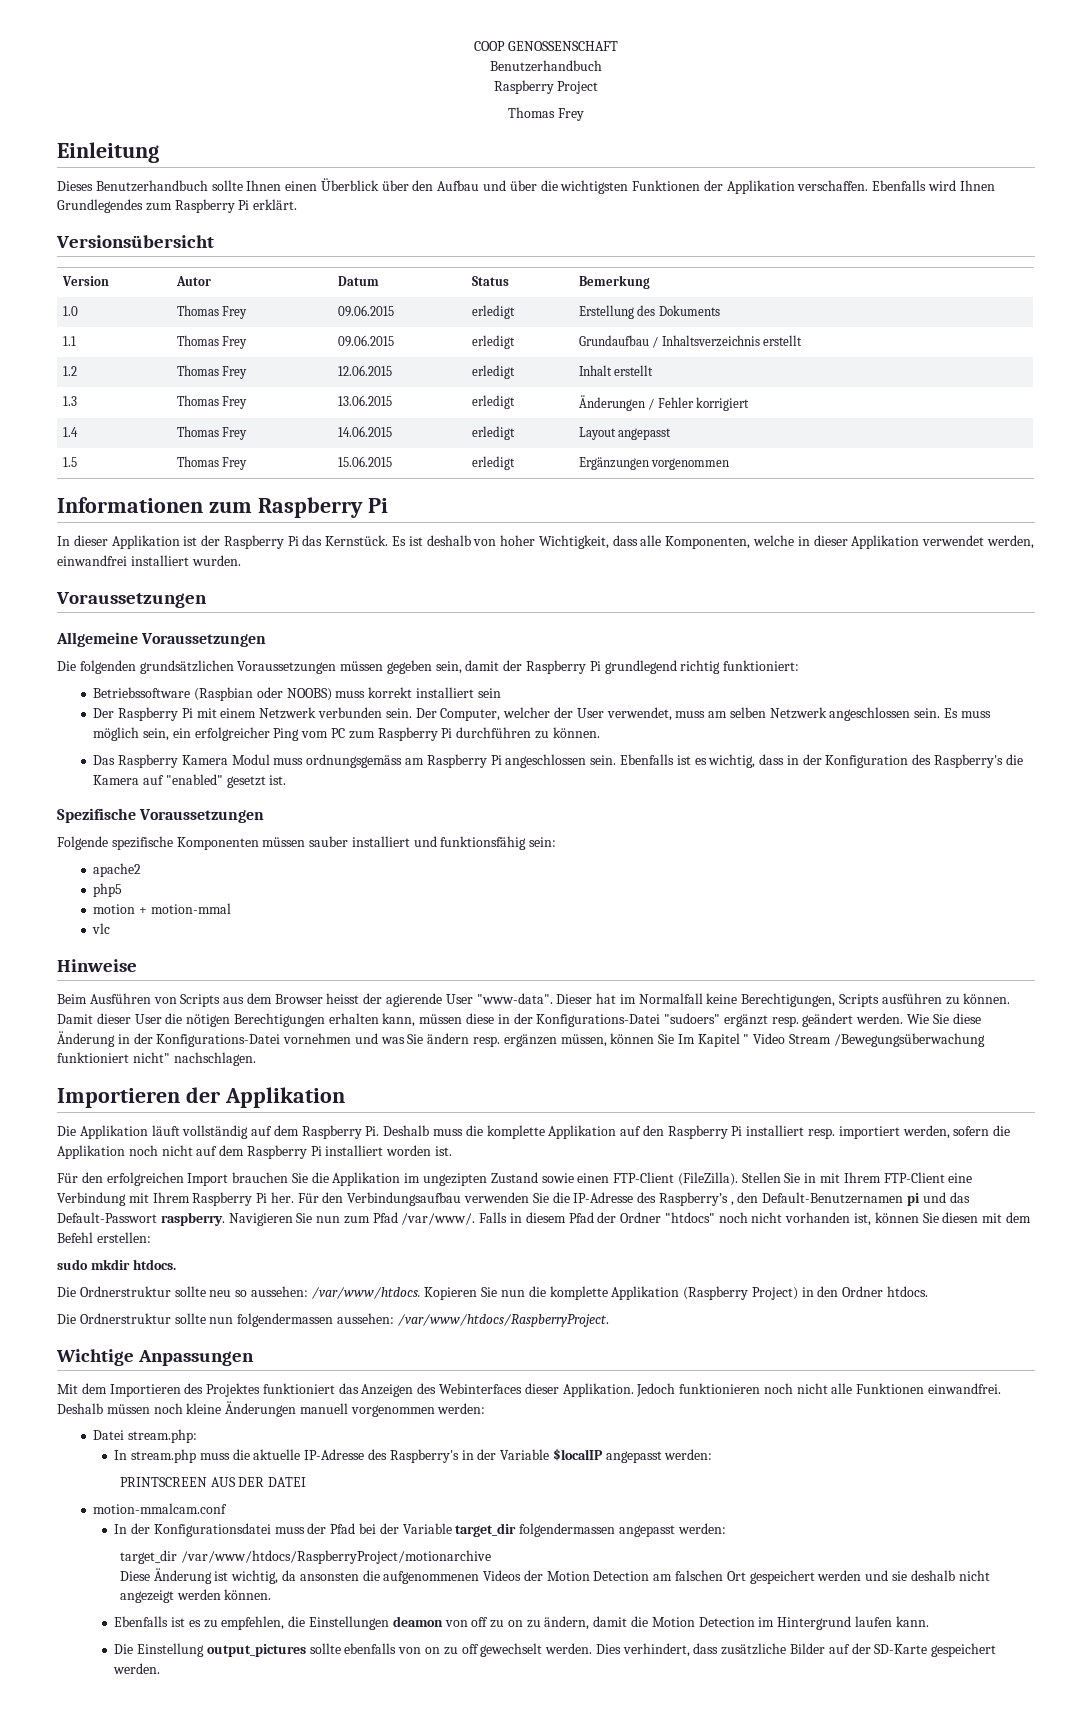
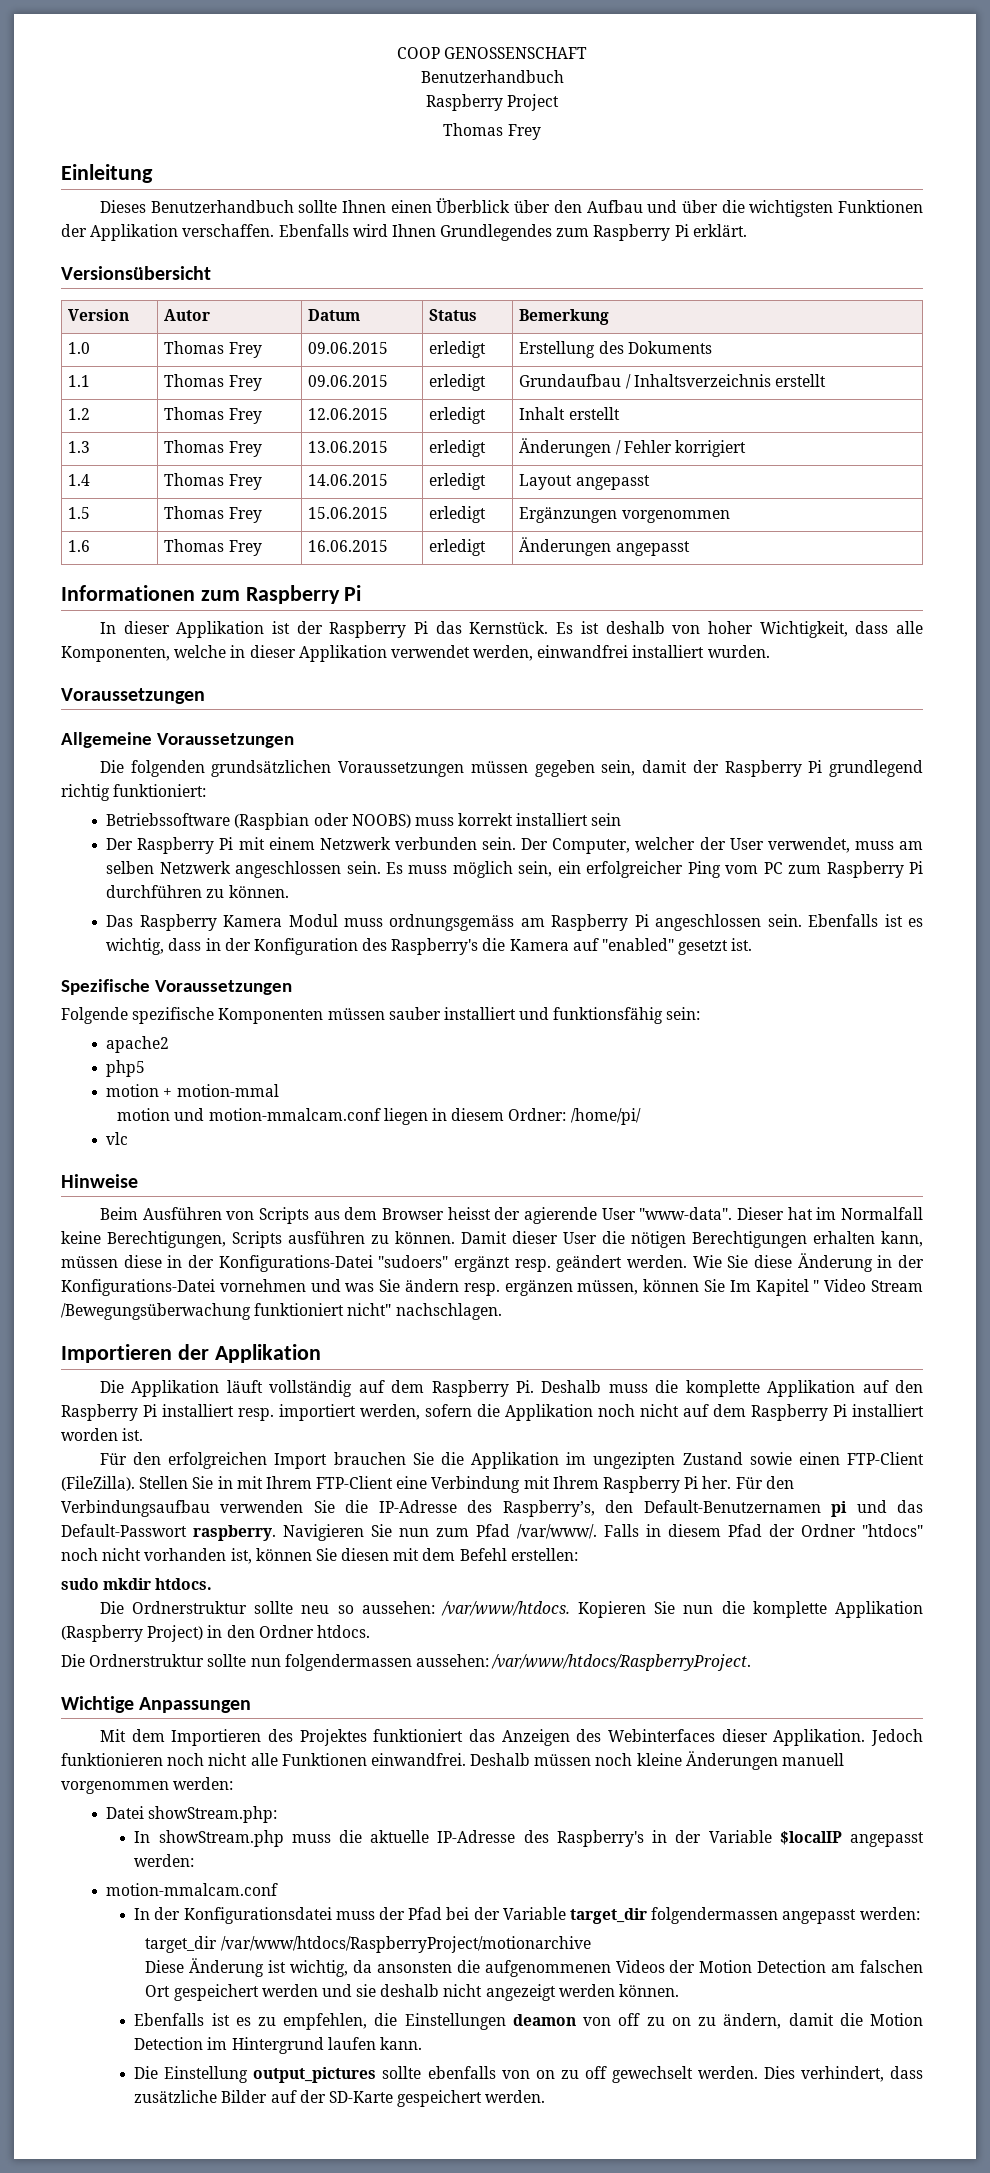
(730, 464) none -> [68,540,91,552] [164,539,262,556] [308,540,389,552] [429,539,487,556] [519,537,690,556] // 1.6 | Thomas Frey | 16.06.2015 | erledigt | Änderungen angepasst
(231, 908) none -> [117,1108,641,1125] // motion und motion-mmalcam.conf liegen in diesem Ordner: /home/pi/
[658,1192,734,1206] Raspberry’s , -> [502,1500,595,1517] Raspberry’s,
[128,1429,198,1443] [114,1449,197,1463] stream.php: // In stream.php -> [148,1806,278,1823] [134,1830,284,1847] showStream.php: // In showStream.php
[119,1477,307,1487] // PRINTSCREEN AUS DER DATEI -> (195, 1860) none

